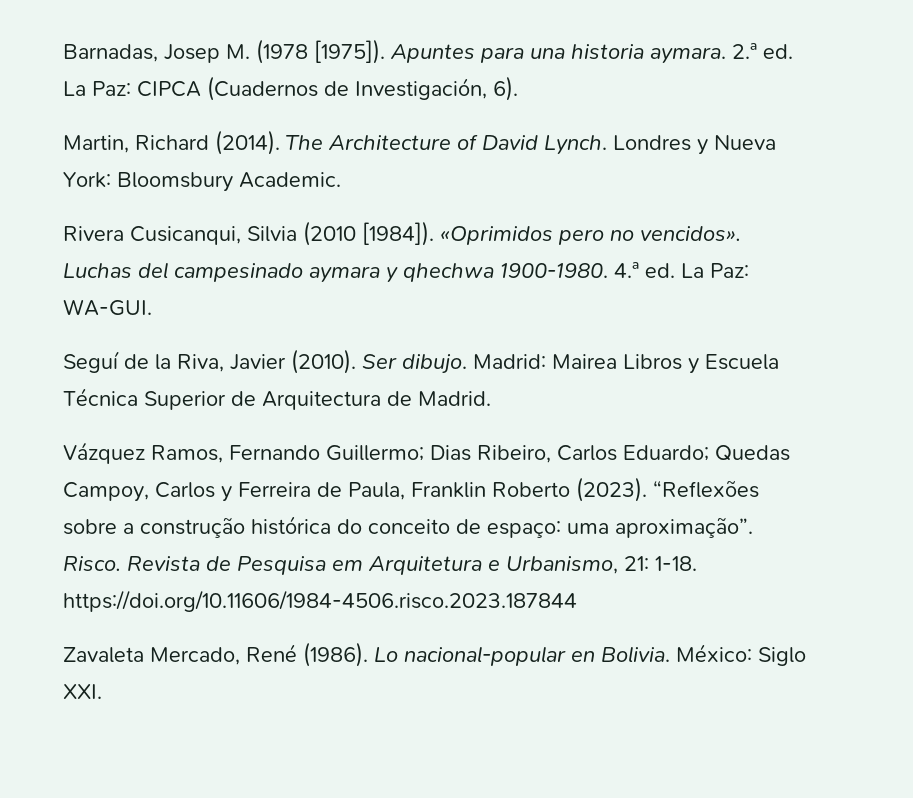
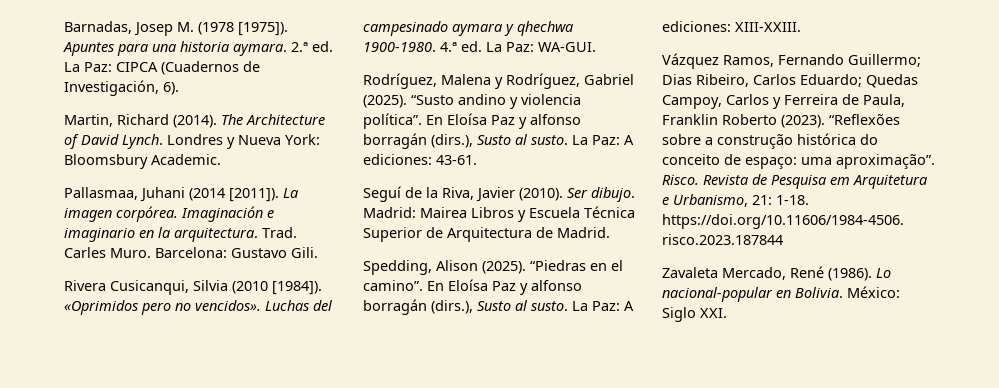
(341, 180) none -> [64,187,298,202] [64,206,274,222] [64,227,297,242] [64,247,318,258] // Pallasmaa, Juhani (2014 [2011]). La imagen corpórea. Imaginación e imaginario en la arquitectura. Trad. Carles Muro. Barcelona: Gustavo Gili.
(152, 307) none -> [363,73,634,89] [363,94,581,109] [363,113,581,129] [363,133,634,149] [363,154,477,165] // Rodríguez, Malena y Rodríguez, Gabriel (2025). “Susto andino y violencia política”. En Eloísa Paz y alfonso borragán (dirs.), Susto al susto. La Paz: A ediciones: 43-61.
(491, 398) none -> [363,260,623,275] [363,279,582,295] [363,299,634,315] [662,21,801,32] // Spedding, Alison (2025). “Piedras en el camino”. En Eloísa Paz y alfonso borragán (dirs.), Susto al susto. La Paz: A ediciones: XIII-XXIII.

